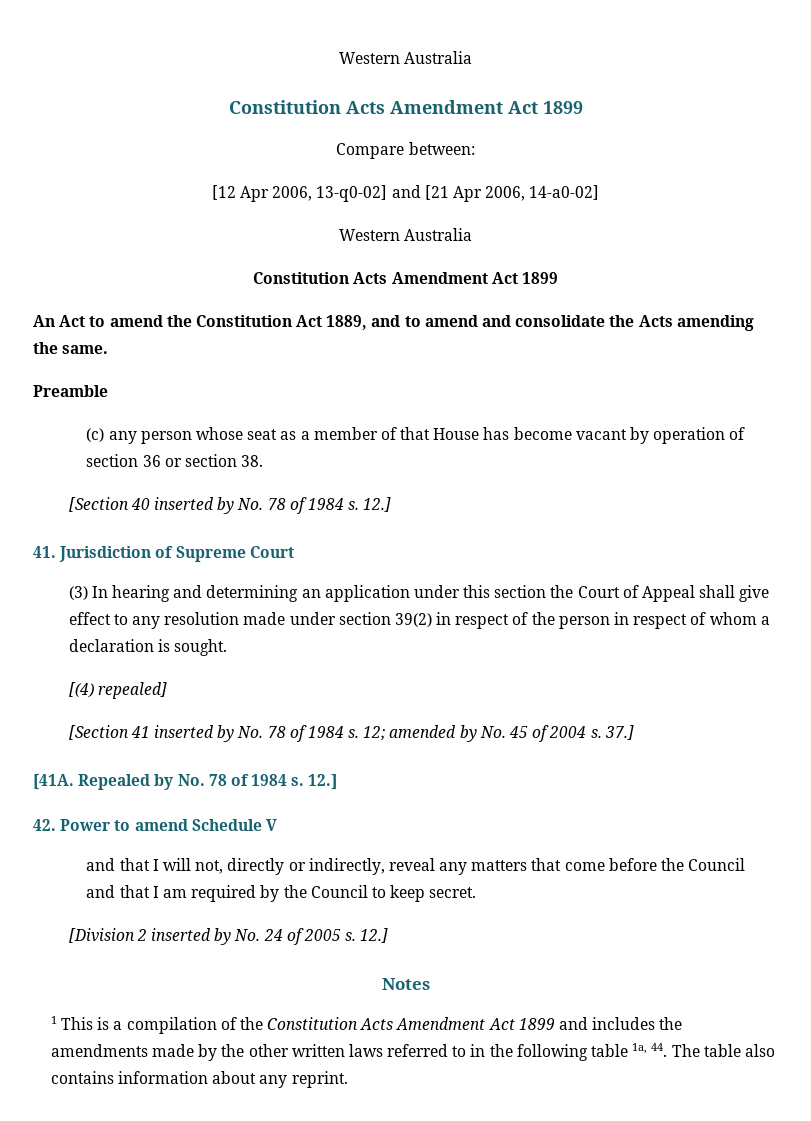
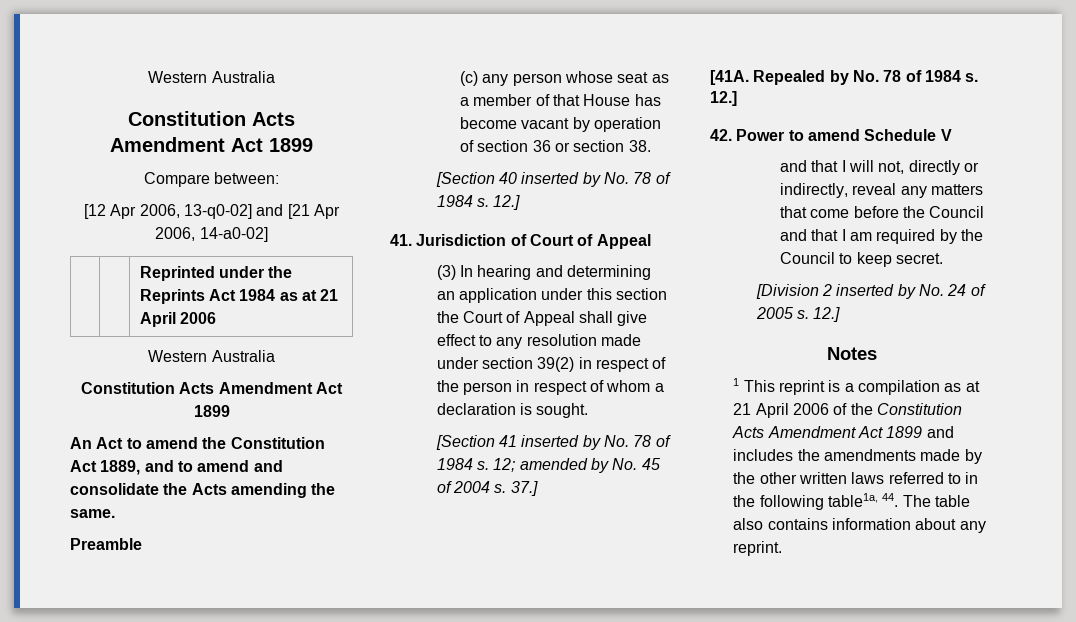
(600, 192) none -> [139,266,293,281] [139,289,339,304] [139,312,217,327] // | | Reprinted under the Reprints Act 1984 as at 21 April 2006
[175,546,294,562] Supreme Court -> [529,234,651,249] Court of Appeal
[68,682,167,699] // [(4) repealed] -> (589, 410) none
(93, 1023) none -> [778,380,825,395] reprint
(217, 1025) none -> [944,381,980,392] [733,403,829,418] as at 21 April 2006
[591,1043,648,1057] table 1a, -> [827,493,878,507] table1a,

